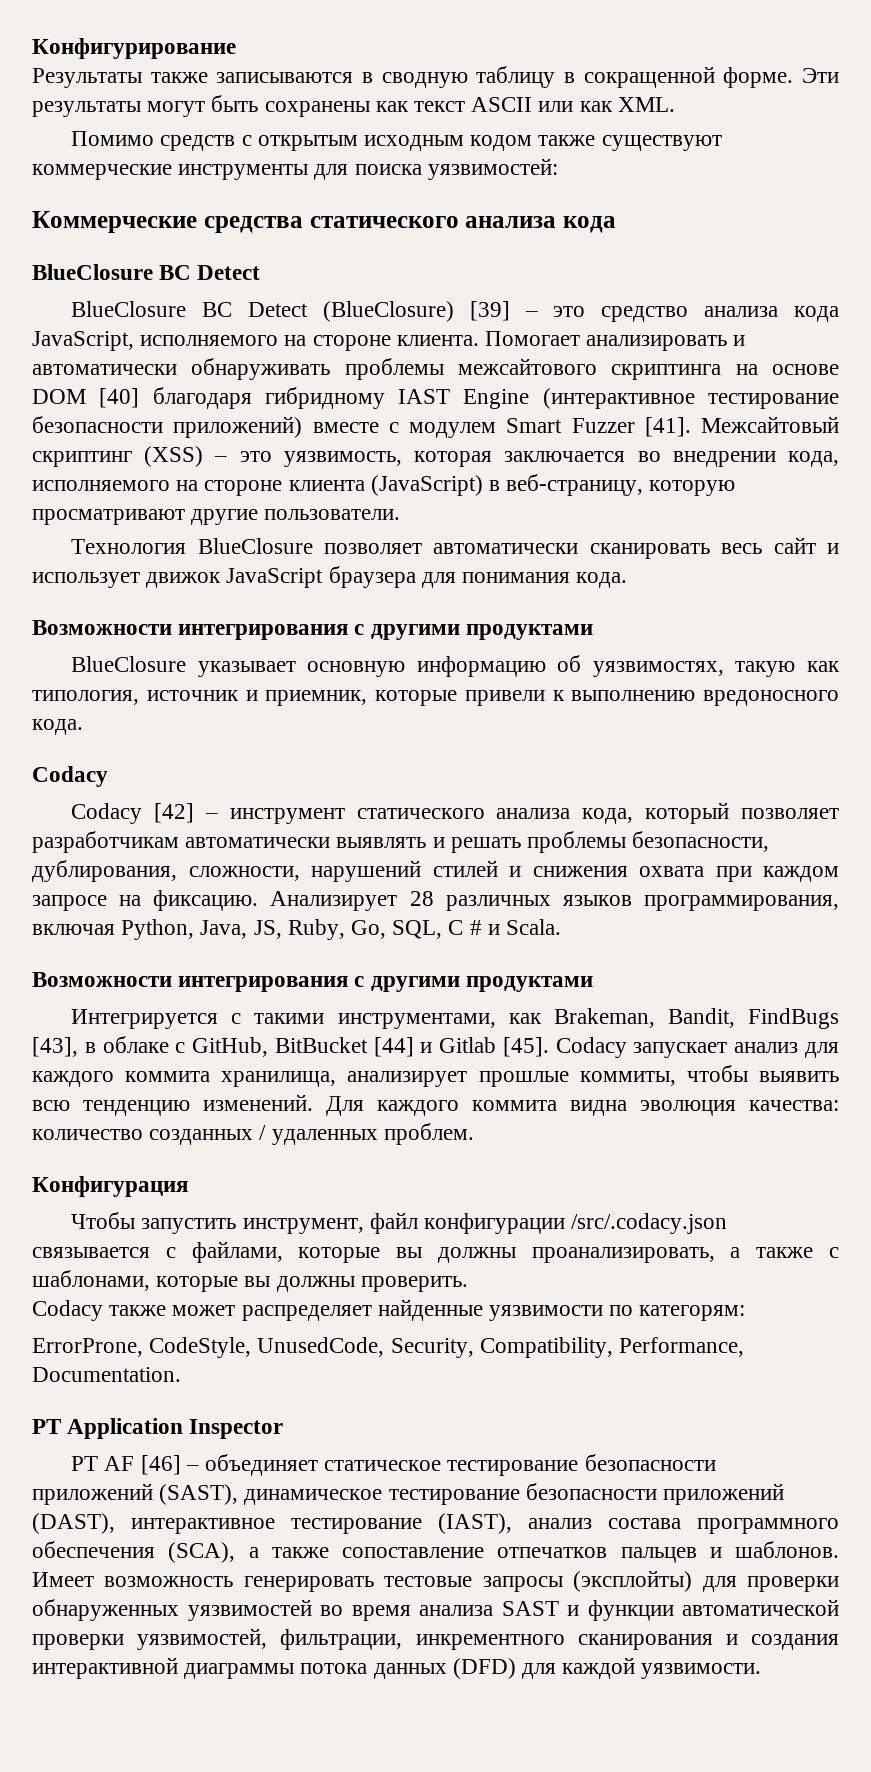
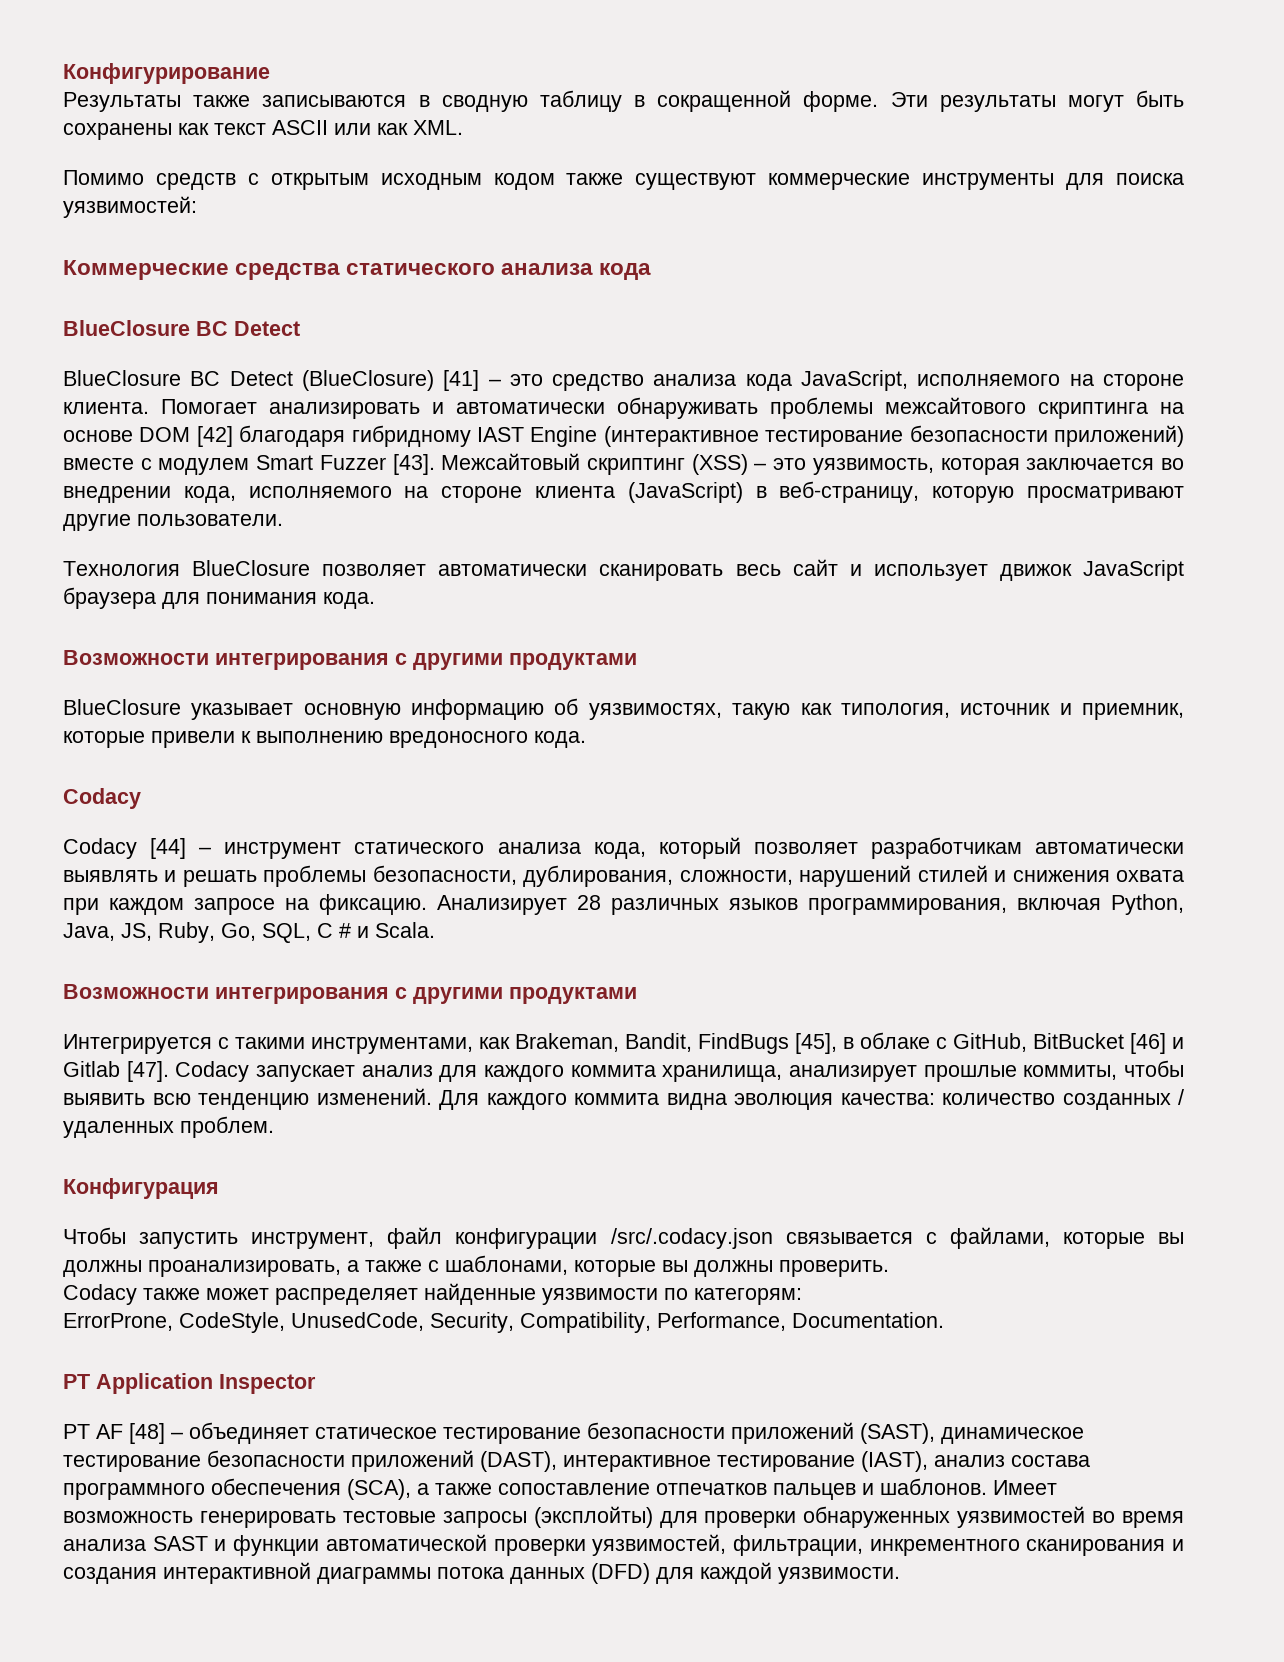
[469,301,510,321] [39] -> [443,370,480,391] [41]
[99,388,140,408] [40] -> [196,426,233,447] [42]
[644,417,691,437] [41]. -> [392,454,435,475] [43].
[153,803,194,823] [42] -> [150,838,187,859] [44]
[32,1037,78,1057] [43], -> [795,1033,837,1054] [45],
[373,1037,414,1057] [44] -> [1130,1033,1166,1054] [46]
[502,1037,549,1057] [45]. -> [126,1061,169,1082] [47].
[140,1455,181,1475] [46] -> [129,1423,165,1444] [48]

